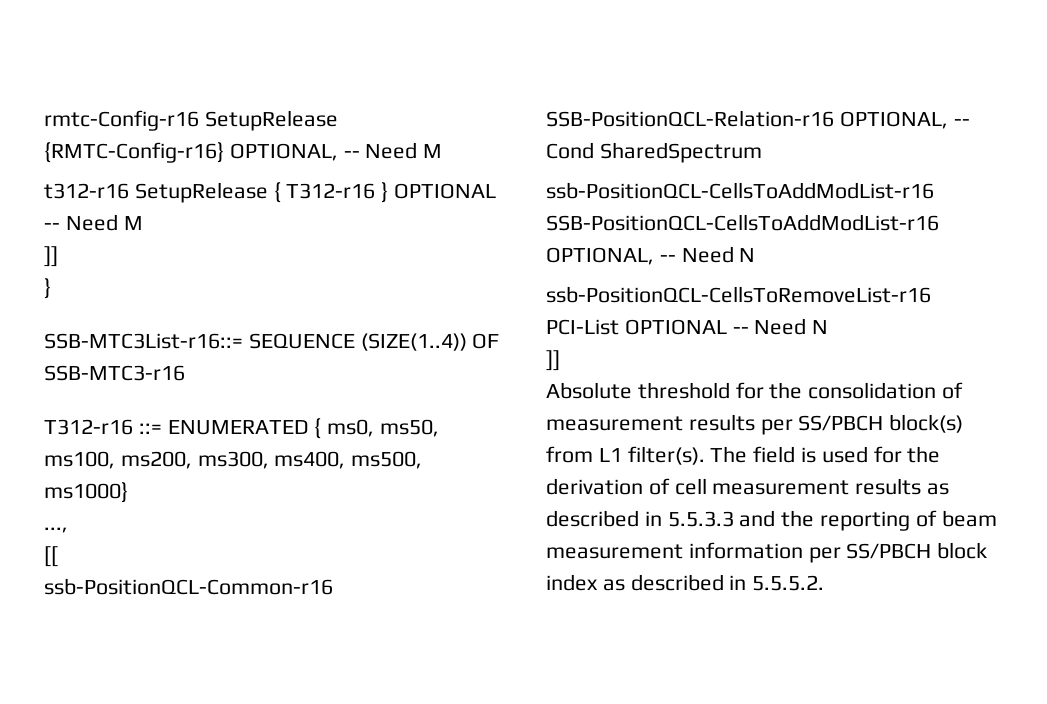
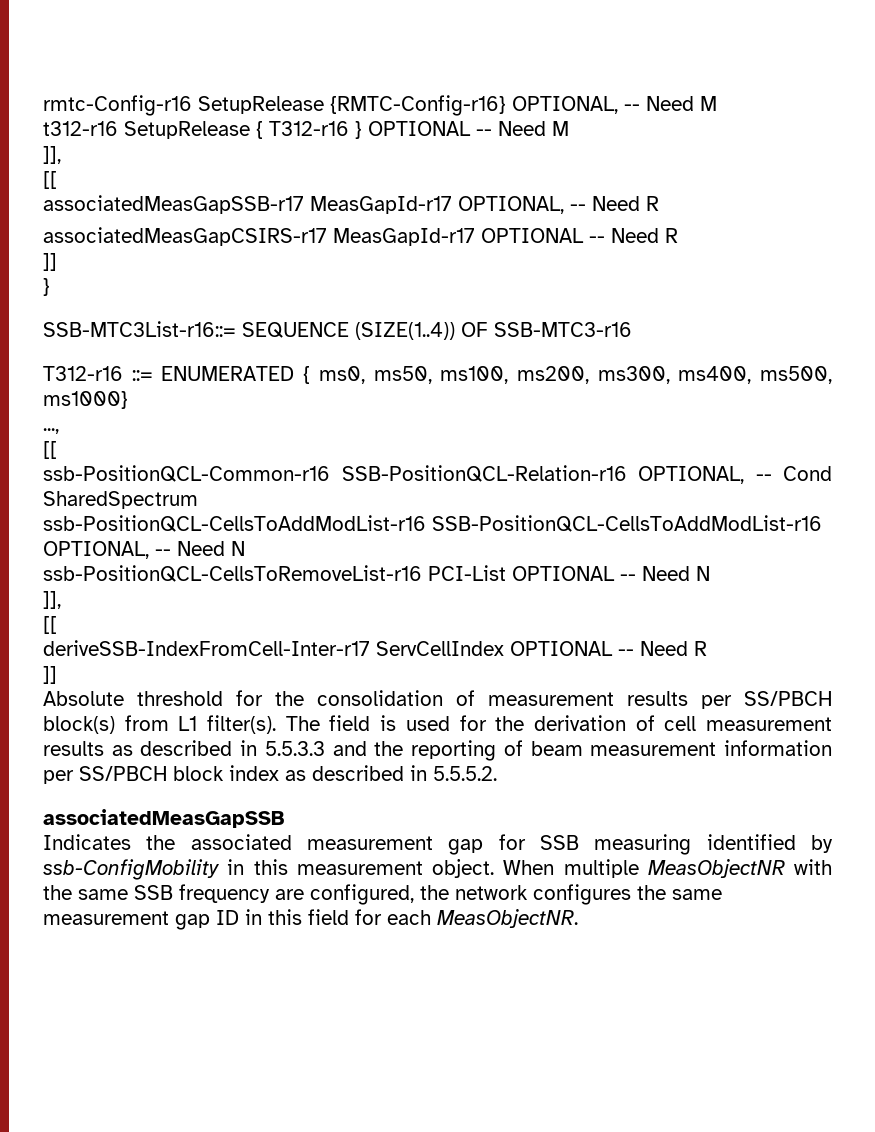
(143, 223) none -> [43,146,61,164] [43,171,57,189] [43,195,659,214] [43,227,678,246] // ]], // [[ // associatedMeasGapSSB-r17 MeasGapId-r17 OPTIONAL, -- Need R // associatedMeasGapCSIRS-r17 MeasGapId-r17 OPTIONAL -- Need R
(829, 327) none -> [43,591,61,609] [43,616,57,634] [43,640,707,656] // ]], // [[ // deriveSSB-IndexFromCell-Inter-r17 ServCellIndex OPTIONAL -- Need R
(825, 583) none -> [43,809,284,828] [43,834,834,855] [43,859,832,880] [43,884,722,905] [43,909,578,930] // associatedMeasGapSSB // Indicates the associated measurement gap for SSB measuring identified by ssb-ConfigMobility in this measurement object. When multiple MeasObjectNR with the same SSB frequency are configured, the network configures the same measurement gap ID in this field for each MeasObjectNR.

